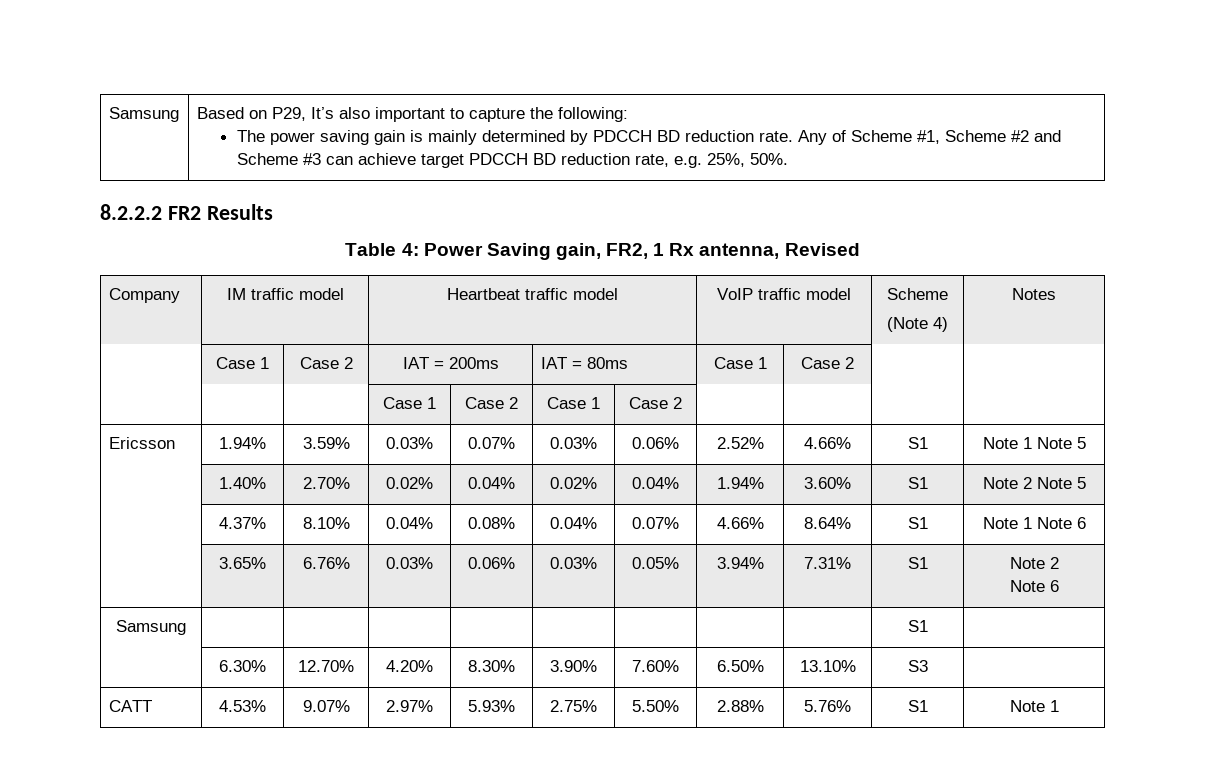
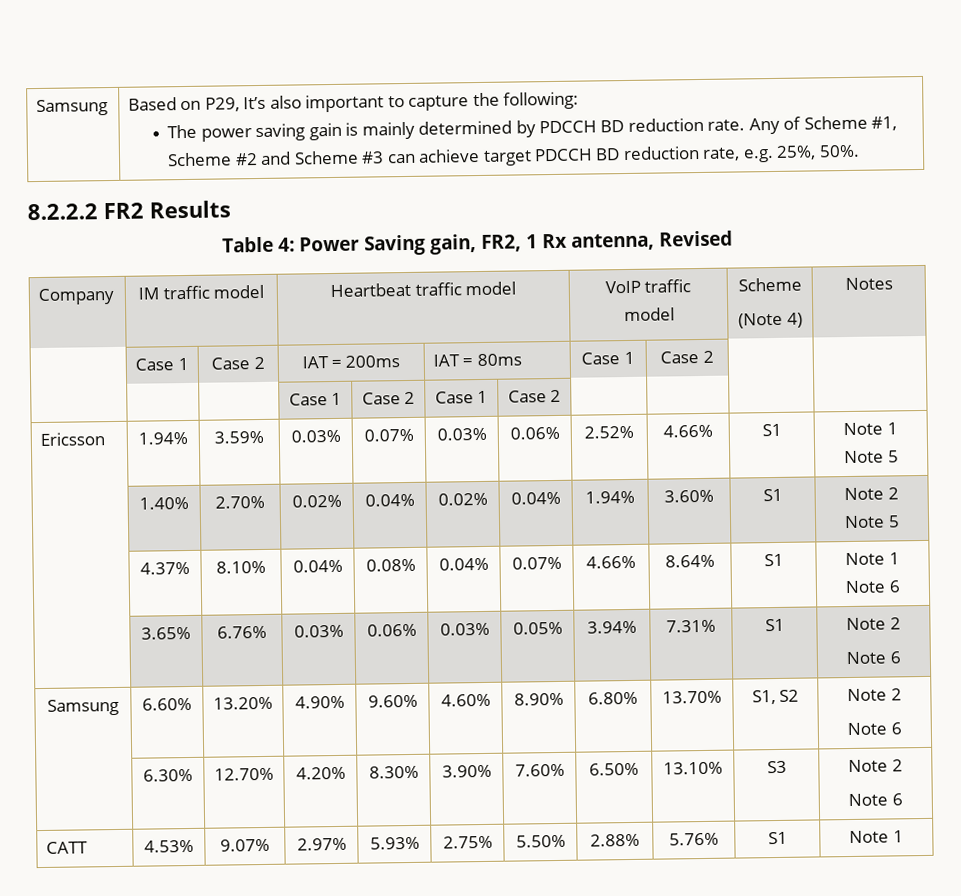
[907,620,928,632] | | | | | | | | S1 | -> [142,697,192,711] [213,696,273,710] [294,695,345,709] [367,694,418,708] [440,693,491,707] [513,692,564,706] [588,691,638,705] [662,690,722,704] [751,689,800,705] [847,688,902,702] [847,722,902,736] 6.60% | 13.20% | 4.90% | 9.60% | 4.60% | 8.90% | 6.80% | 13.70% | S1, S2 | Note 2 // Note 6
(928, 666) none -> [848,759,903,773] [848,793,903,807] Note 2 // Note 6

